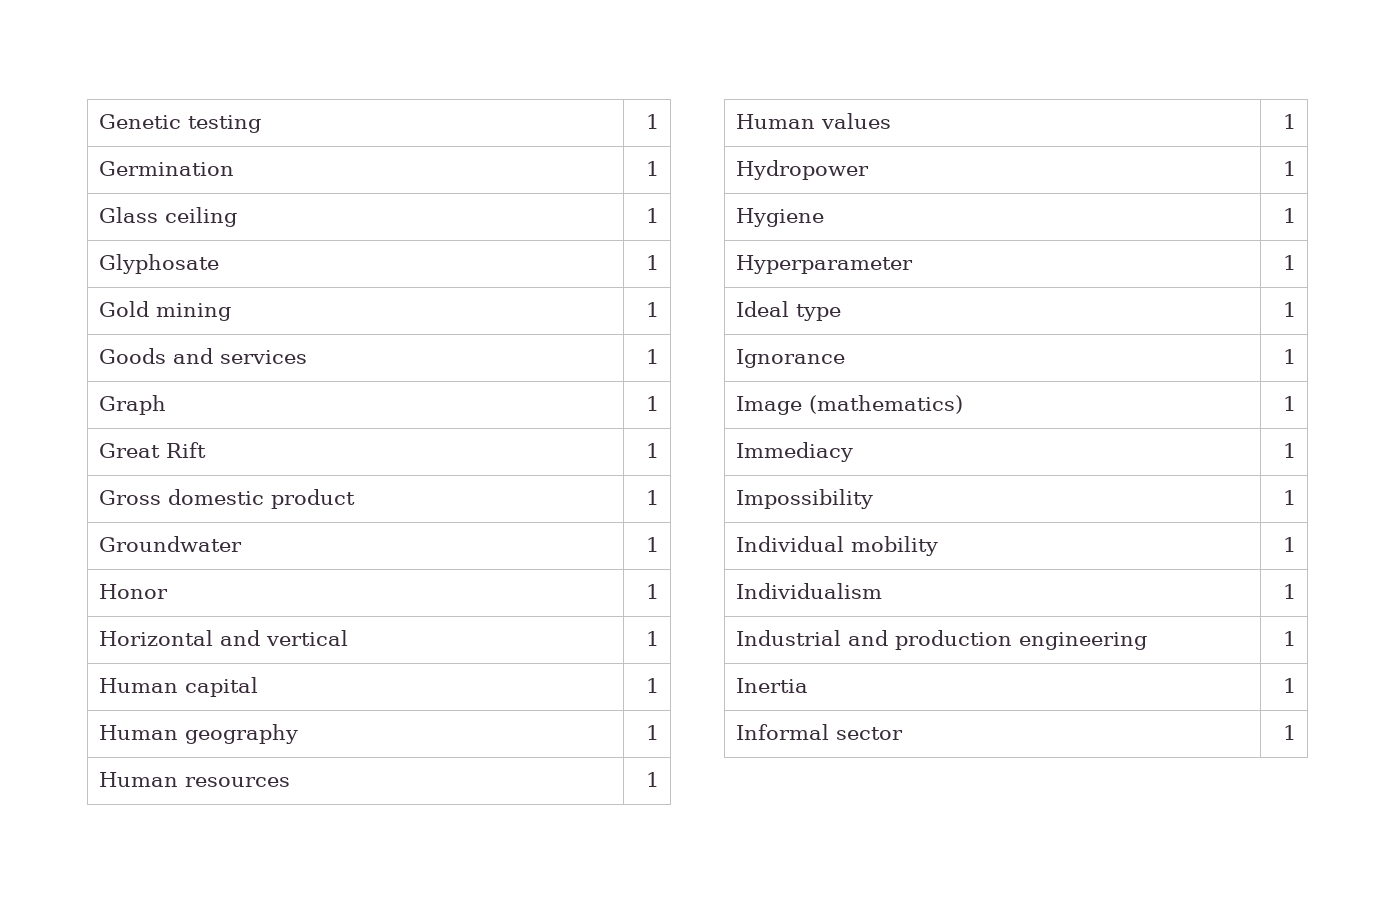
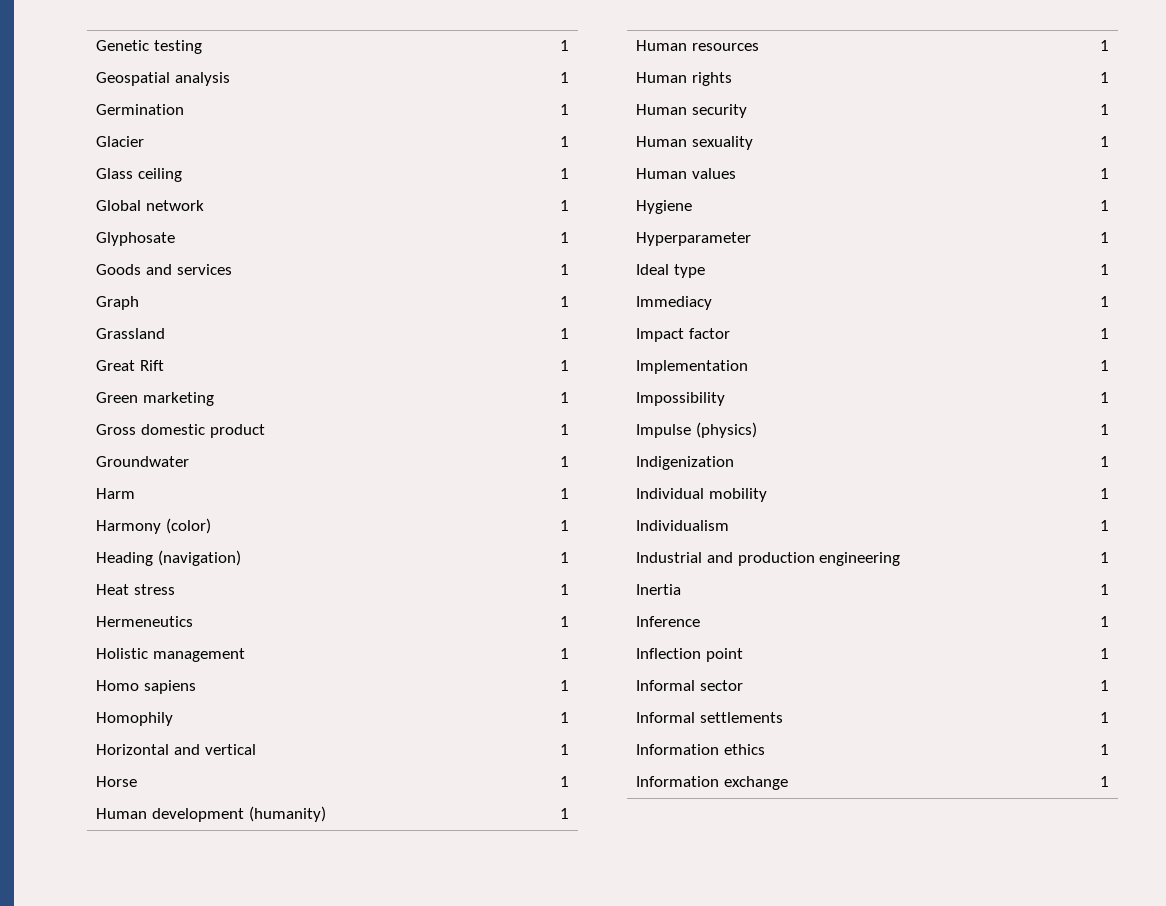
(660, 121) none -> [96,72,230,86] [559,72,569,83] // Geospatial analysis | 1
(660, 168) none -> [96,136,145,147] [559,136,569,147] // Glacier | 1
[98,254,219,274] [646,255,660,270] [98,301,231,321] Glyphosate | 1 // Gold mining -> [96,200,204,211] [559,200,569,211] [96,232,176,246] Global network | 1 // Glyphosate
(660, 403) none -> [96,328,166,339] [559,328,569,339] // Grassland | 1
(660, 450) none -> [96,392,214,406] [559,392,569,403] // Green marketing | 1
[98,584,168,599] Honor -> [96,488,136,499] [559,488,569,499] [96,518,211,534] [559,520,569,531] [96,550,241,566] [559,552,569,563] [96,584,175,595] [559,584,569,595] [96,616,194,627] [559,616,569,627] [96,648,245,662] [559,648,569,659] [96,680,196,694] [559,680,569,691] [96,712,174,726] Harm | 1 // Harmony (color) | 1 // Heading (navigation) | 1 // Heat stress | 1 // Hermeneutics | 1 // Holistic management | 1 // Homo sapiens | 1 // Homophily
[98,677,258,697] [646,678,660,693] [98,724,298,744] Human capital | 1 // Human geography -> [96,776,138,787] [559,776,569,787] [96,806,326,822] Horse | 1 // Human development (humanity)
[820,113,891,129] [1283,114,1297,129] [735,160,869,180] values | 1 // Hydropower -> [691,72,732,86] [1099,72,1109,83] [636,104,747,118] [1099,104,1109,115] [636,136,753,150] [1099,136,1109,147] [636,168,736,179] rights | 1 // Human security | 1 // Human sexuality | 1 // Human values
[735,349,845,368] [1283,349,1297,364] [735,395,963,415] [1283,396,1297,411] [735,442,853,462] [1283,443,1297,458] [735,489,873,509] Ignorance | 1 // Image (mathematics) | 1 // Immediacy | 1 // Impossibility -> [636,296,713,310] [1099,296,1109,307] [636,328,730,342] [1099,328,1109,339] [636,360,749,374] [1099,360,1109,371] [636,392,726,406] [1099,392,1109,403] [636,422,757,438] [1099,424,1109,435] [636,456,735,470] Immediacy | 1 // Impact factor | 1 // Implementation | 1 // Impossibility | 1 // Impulse (physics) | 1 // Indigenization
[735,724,903,740] Informal sector -> [636,616,701,627] [1099,616,1109,627] [636,648,743,662] [1099,648,1109,659] [636,680,743,691] [1099,680,1109,691] [636,712,783,723] [1099,712,1109,723] [636,744,765,755] [1099,744,1109,755] [636,776,788,790] Inference | 1 // Inflection point | 1 // Informal sector | 1 // Informal settlements | 1 // Information ethics | 1 // Information exchange

